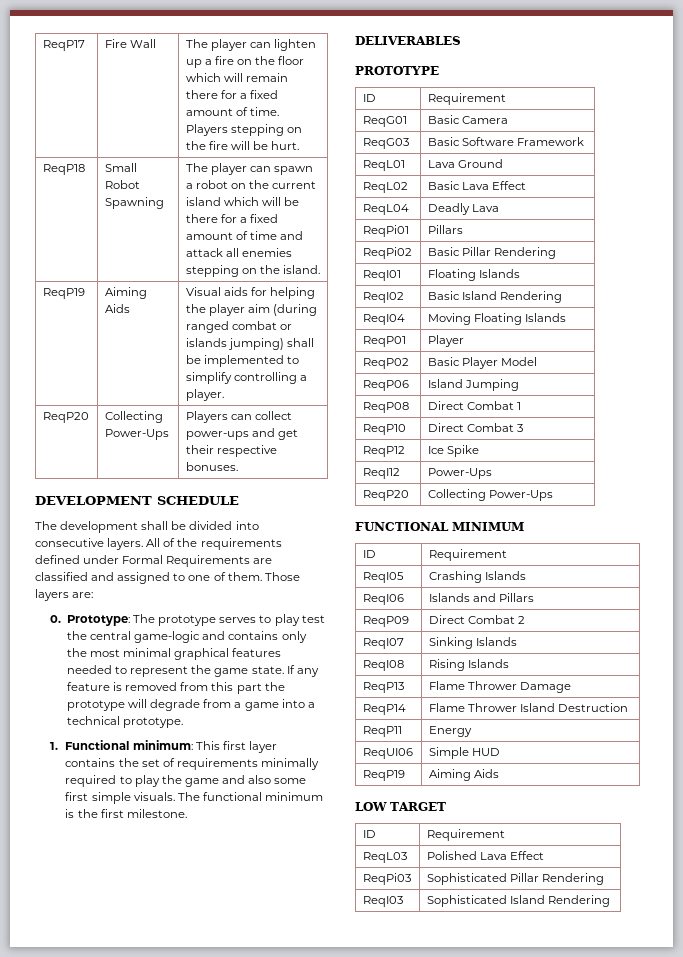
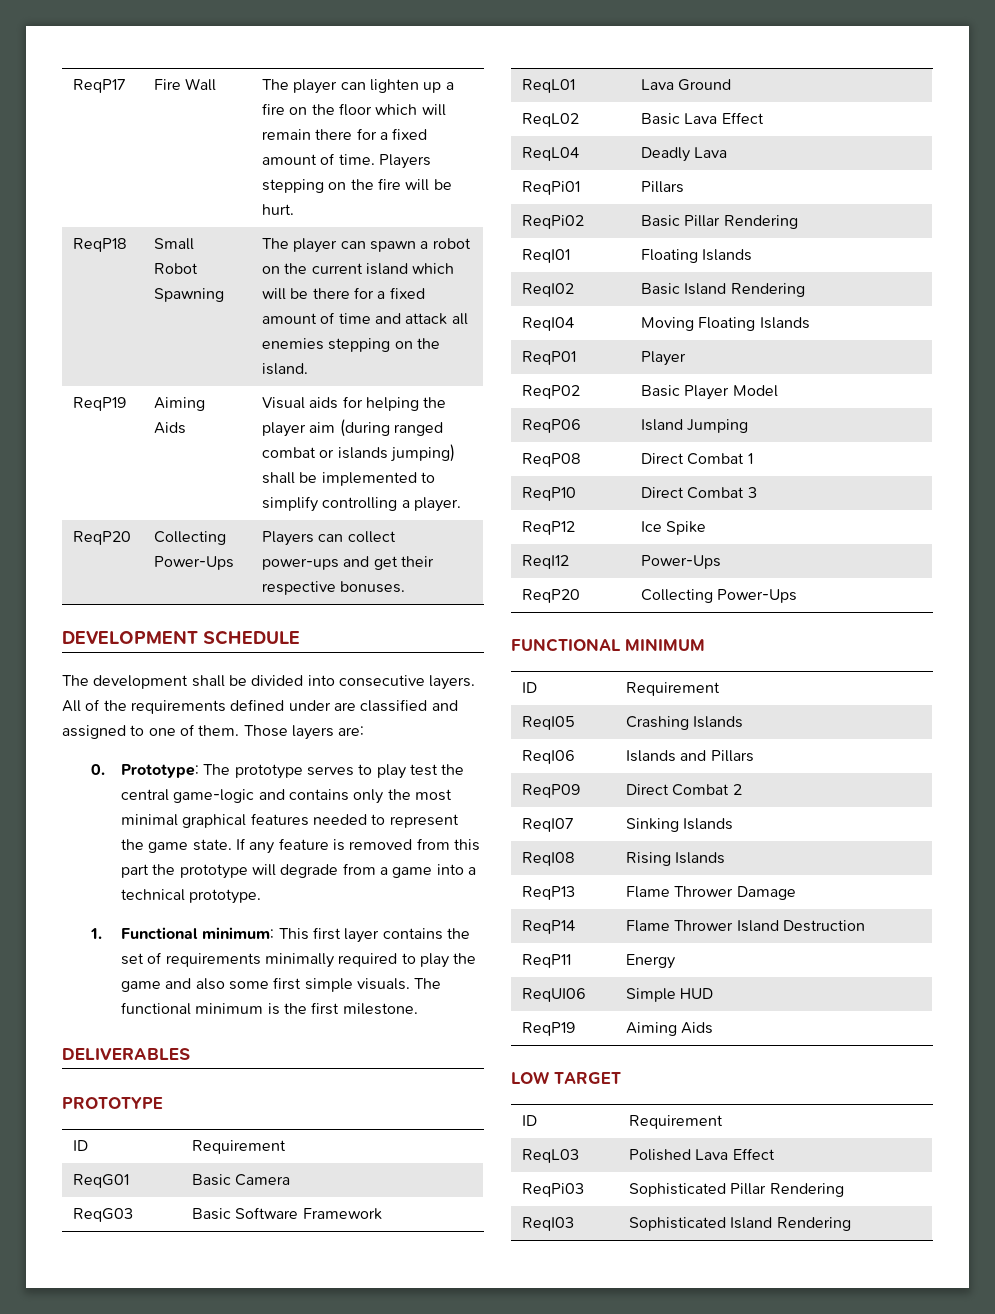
[122,555,251,567] Formal Requirements -> (331, 705) none

